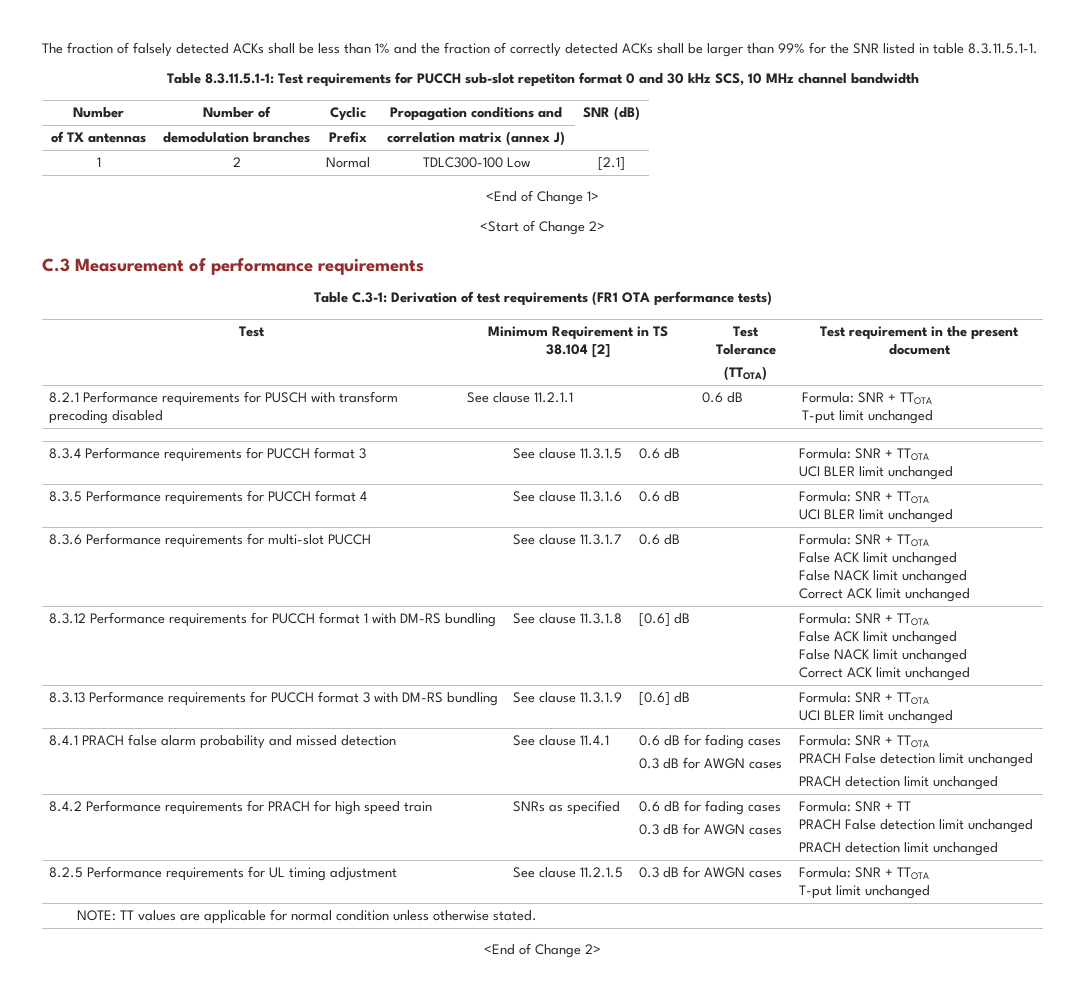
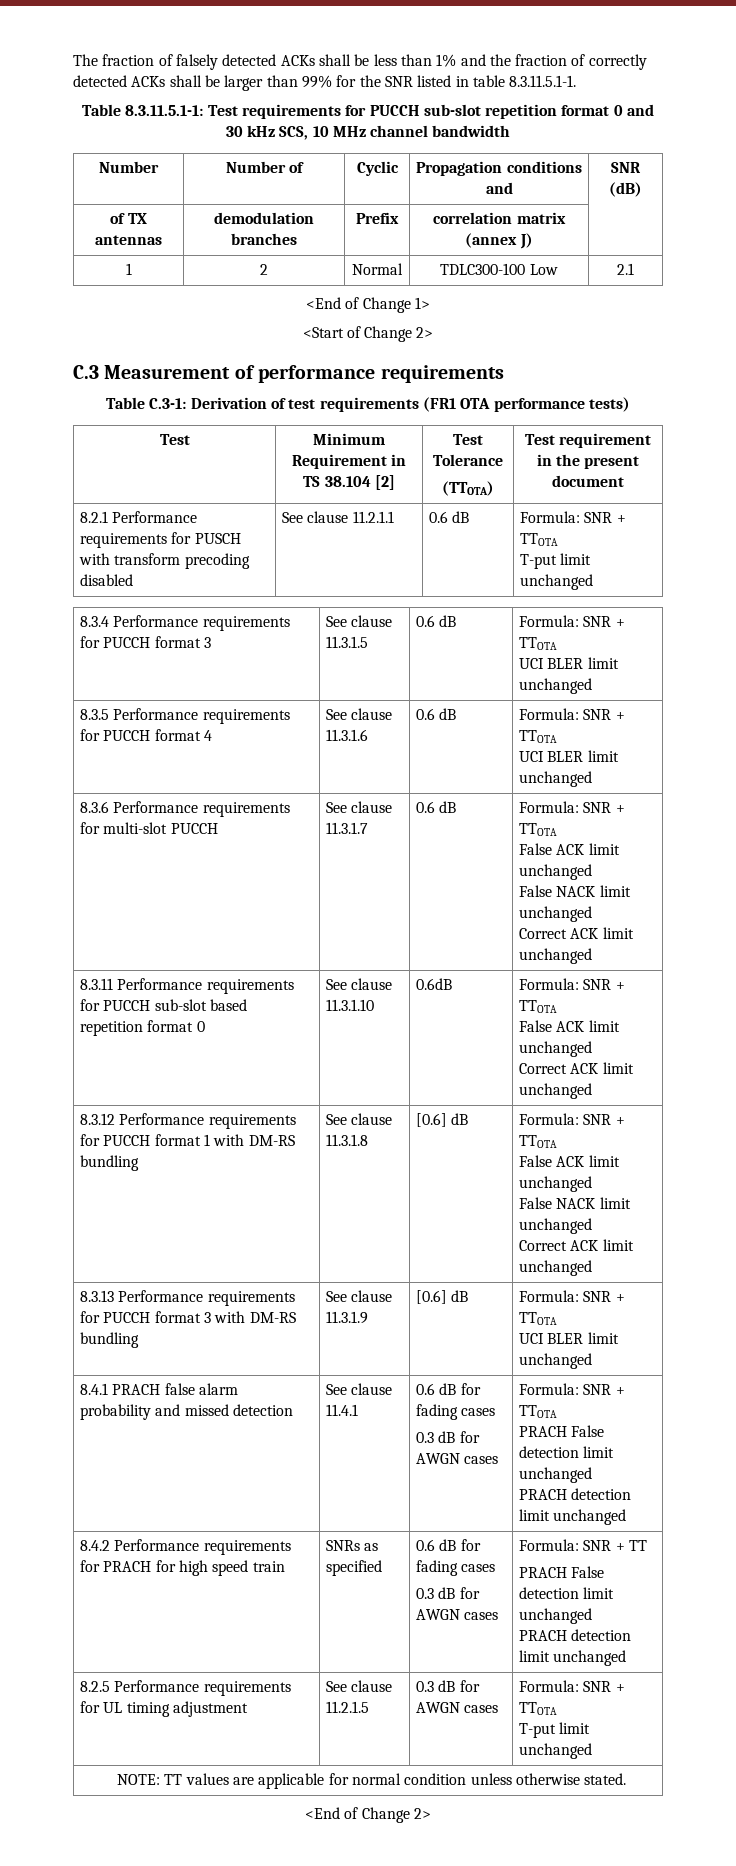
[517,73,575,87] repetiton -> [485,104,558,119] repetition
[598,157,625,171] [2.1] -> [617,263,634,275] 2.1
(971, 595) none -> [80,978,294,994] [80,999,248,1011] [80,1020,205,1036] [326,978,393,990] [326,999,375,1011] [416,978,453,990] [519,978,625,990] [519,1000,558,1013] [519,1020,620,1032] [519,1041,593,1057] [519,1062,634,1074] [519,1083,593,1099] // 8.3.11 Performance requirements for PUCCH sub-slot based repetition format 0 | See clause 11.3.1.10 | 0.6dB | Formula: SNR + TTOTA // False ACK limit unchanged // Correct ACK limit unchanged

